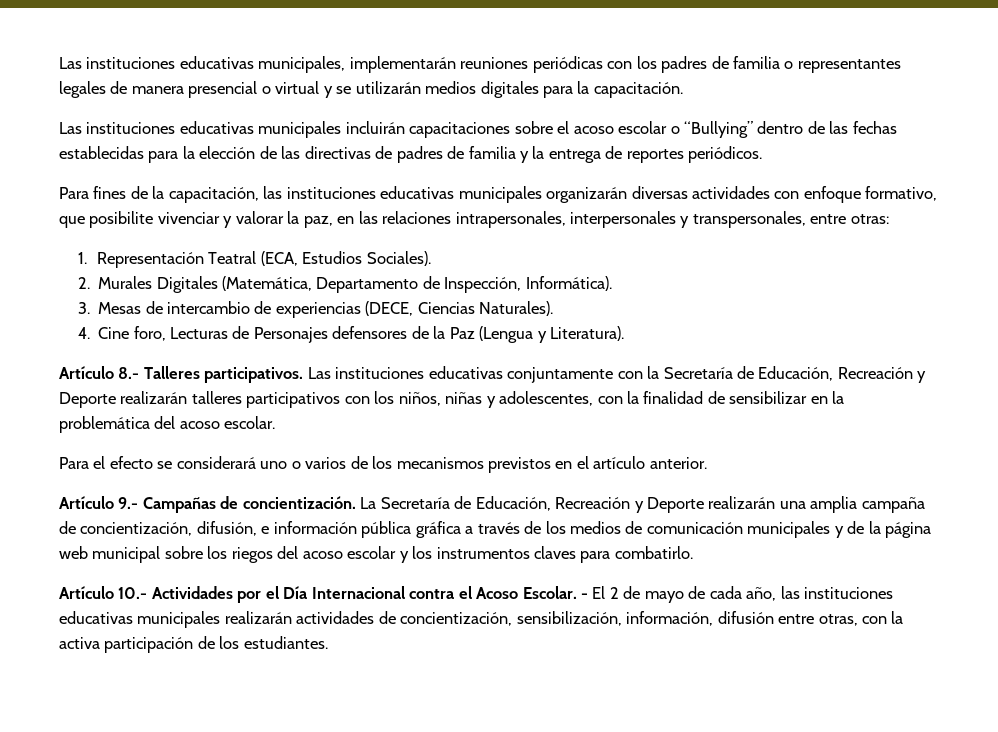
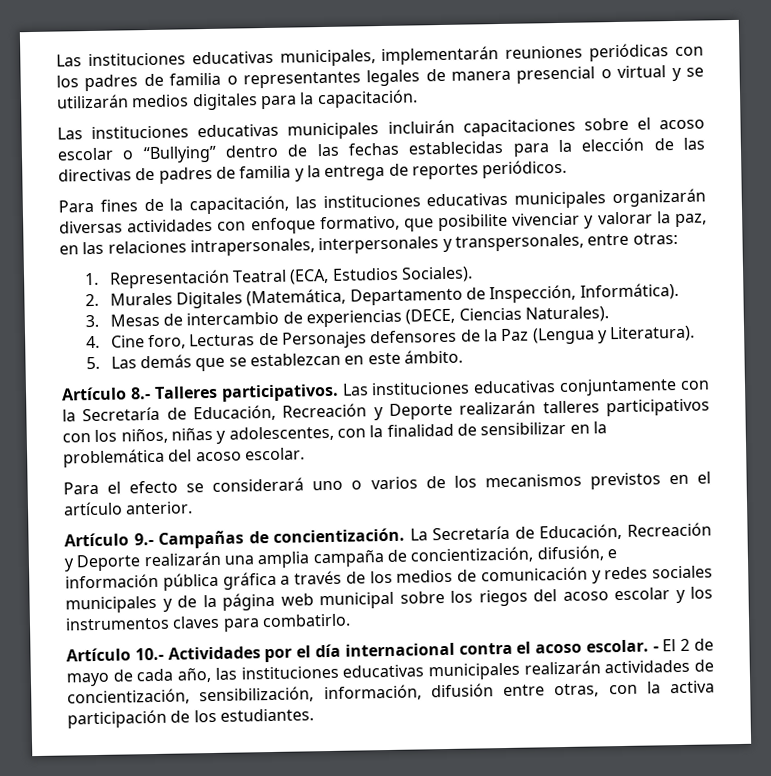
(625, 333) none -> [85,349,464,372] // 5. Las demás que se establezcan en este ámbito.
(743, 528) none -> [591,565,713,584] y redes sociales
[283,586,577,599] Día Internacional contra el Acoso Escolar. -> [314,639,649,658] día internacional contra el acoso escolar.

